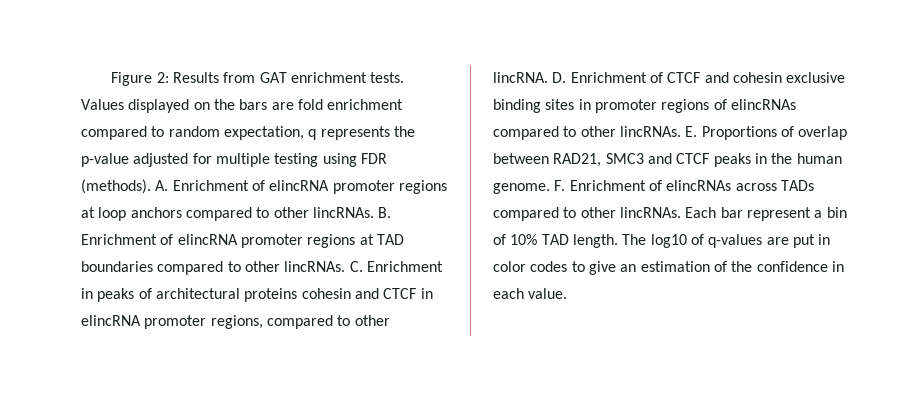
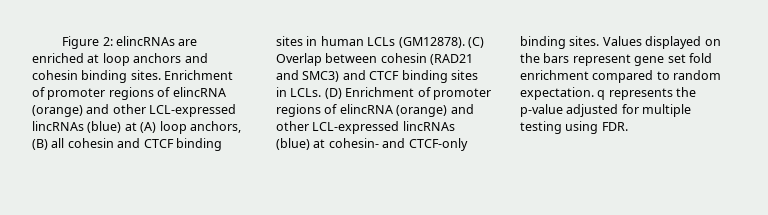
[172,72,405,83] Results from GAT enrichment tests. -> [116,36,198,46] [32,53,208,66] [32,70,234,83] [32,87,226,100] [32,104,237,117] [32,121,241,134] [32,138,222,151] [276,36,484,48] [276,53,474,66] [276,70,478,83] [276,87,491,100] [276,104,474,117] [276,121,455,134] [276,138,468,151] [520,36,600,49] elincRNAs are enriched at loop anchors and cohesin binding sites. Enrichment of promoter regions of elincRNA (orange) and other LCL-expressed lincRNAs (blue) at (A) loop anchors, (B) all cohesin and CTCF binding sites in human LCLs (GM12878). (C) Overlap between cohesin (RAD21 and SMC3) and CTCF binding sites in LCLs. (D) Enrichment of promoter regions of elincRNA (orange) and other LCL-expressed lincRNAs (blue) at cohesin- and CTCF-only binding sites.
[271,102,294,110] are -> [572,54,686,66] represent gene set
[223,126,304,140] expectation, -> [520,87,594,100] expectation.
[360,153,387,164] [81,179,447,194] [81,207,392,221] [81,234,404,248] [81,261,443,275] [81,288,433,302] [81,315,390,329] [493,72,846,83] [493,99,796,113] [493,126,848,140] [493,153,842,167] [493,180,814,194] [493,207,847,221] [493,234,831,248] [493,261,844,275] [493,288,568,299] FDR (methods). A. Enrichment of elincRNA promoter regions at loop anchors compared to other lincRNAs. B. Enrichment of elincRNA promoter regions at TAD boundaries compared to other lincRNAs. C. Enrichment in peaks of architectural proteins cohesin and CTCF in elincRNA promoter regions, compared to other lincRNA. D. Enrichment of CTCF and cohesin exclusive binding sites in promoter regions of elincRNAs compared to other lincRNAs. E. Proportions of overlap between RAD21, SMC3 and CTCF peaks in the human genome. F. Enrichment of elincRNAs across TADs compared to other lincRNAs. Each bar represent a bin of 10% TAD length. The log10 of q-values are put in color codes to give an estimation of the confidence in each value. -> [601,122,628,131] FDR.

